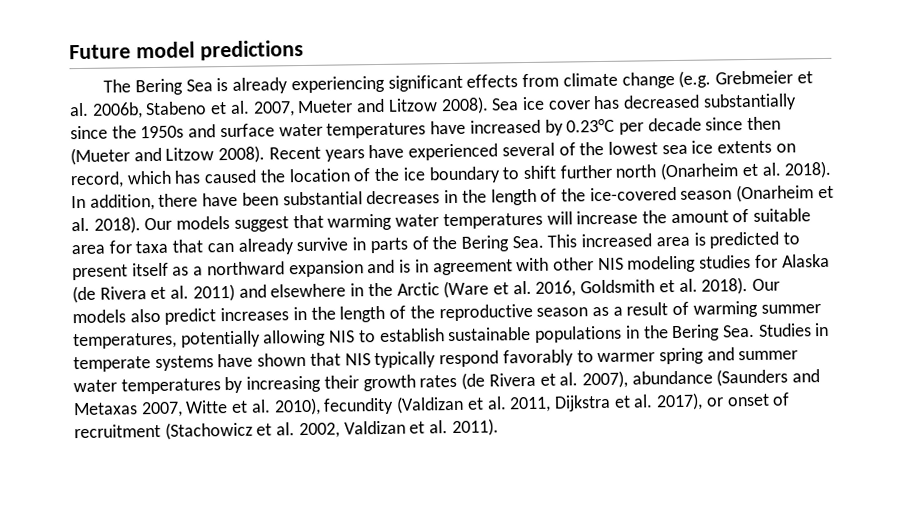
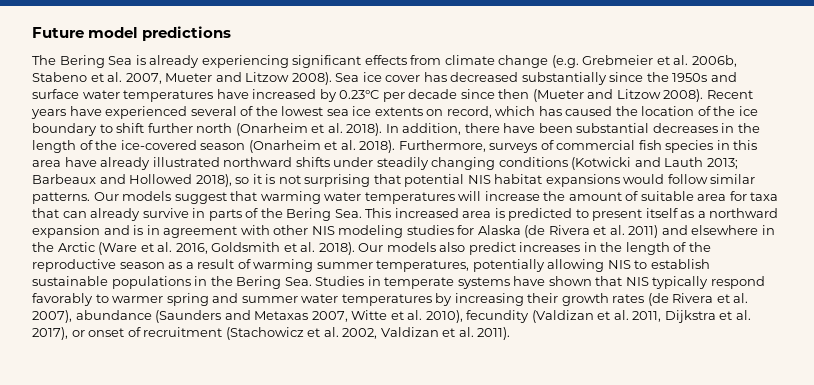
(141, 225) none -> [398,140,758,153] [32,157,738,170] [32,174,756,187] [32,192,90,204] Furthermore, surveys of commercial fish species in this area have already illustrated northward shifts under steadily changing conditions (Kotwicki and Lauth 2013; Barbeaux and Hollowed 2018), so it is not surprising that potential NIS habitat expansions would follow similar patterns.

